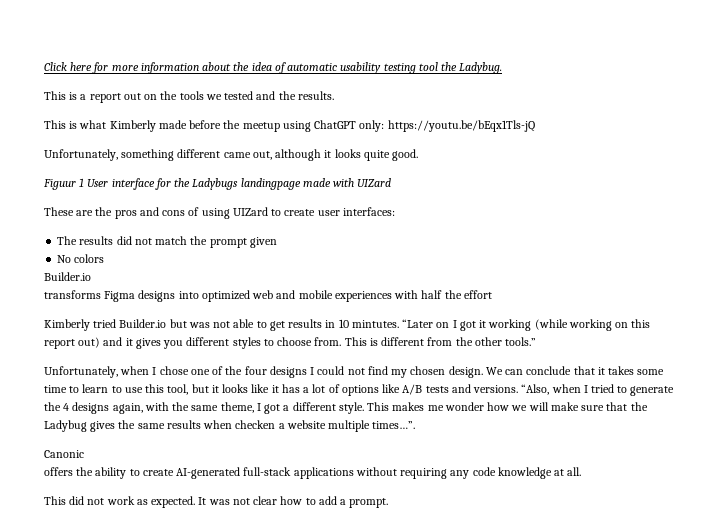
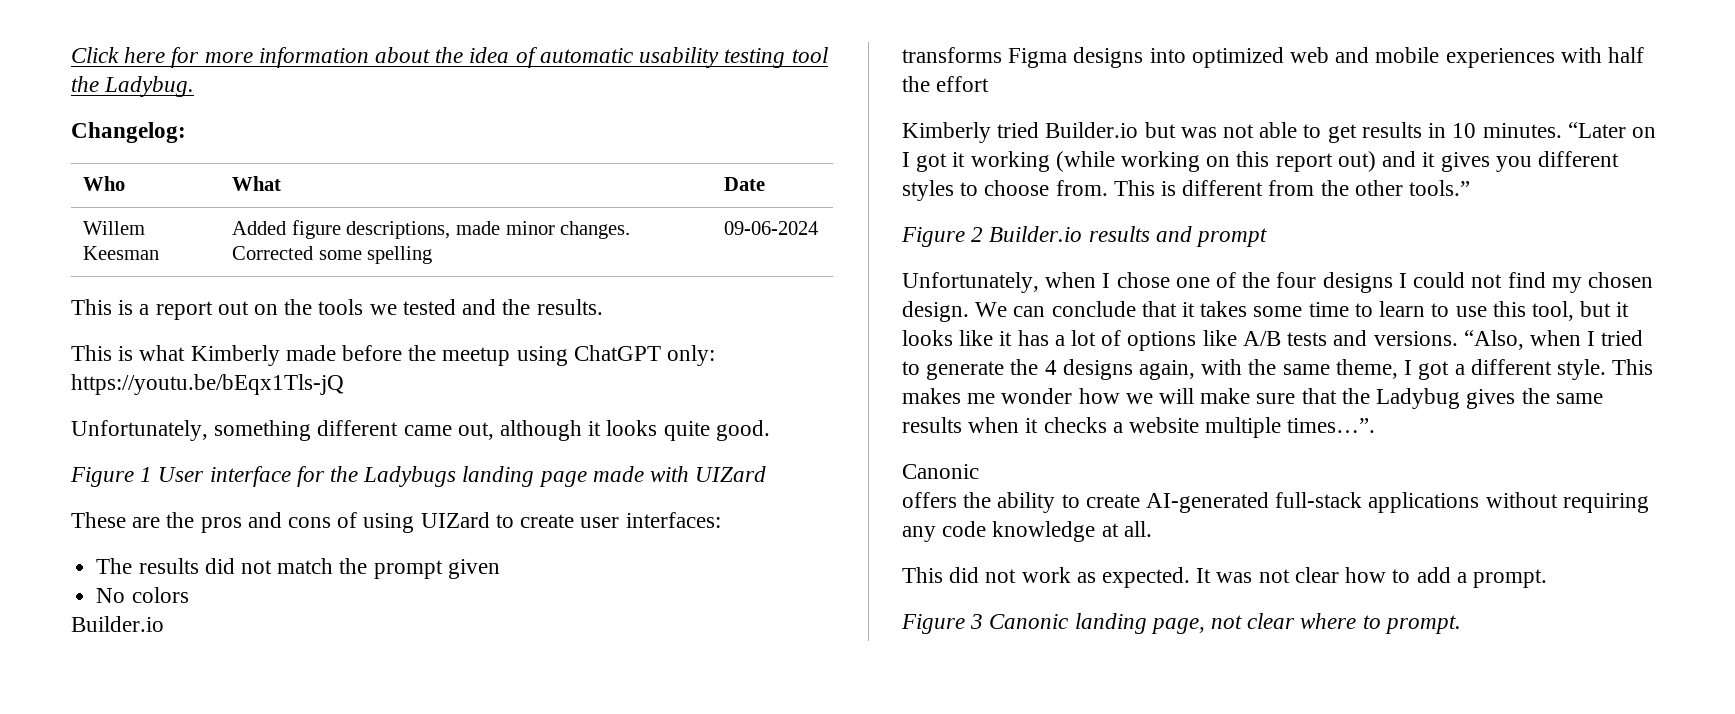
(503, 68) none -> [71,122,186,143] [83,176,126,191] [232,176,282,191] [724,177,766,191] [83,221,146,235] [83,246,160,260] [232,220,631,239] [232,246,433,264] [724,221,819,235] // Changelog: // Who | What | Date // Willem Keesman | Added figure descriptions, made minor changes. Corrected some spelling | 09-06-2024
[43,179,76,190] Figuur -> [70,467,134,487] Figure
[240,178,301,190] landingpage -> [462,466,587,487] landing page
[351,320,399,328] mintutes. -> [1482,123,1562,138] minutes.
(537, 341) none -> [901,226,1268,247] // Figure 2 Builder.io results and prompt
[235,420,276,429] checken -> [1025,417,1107,433] it checks
(389, 503) none -> [901,613,1461,634] // Figure 3 Canonic landing page, not clear where to prompt.

